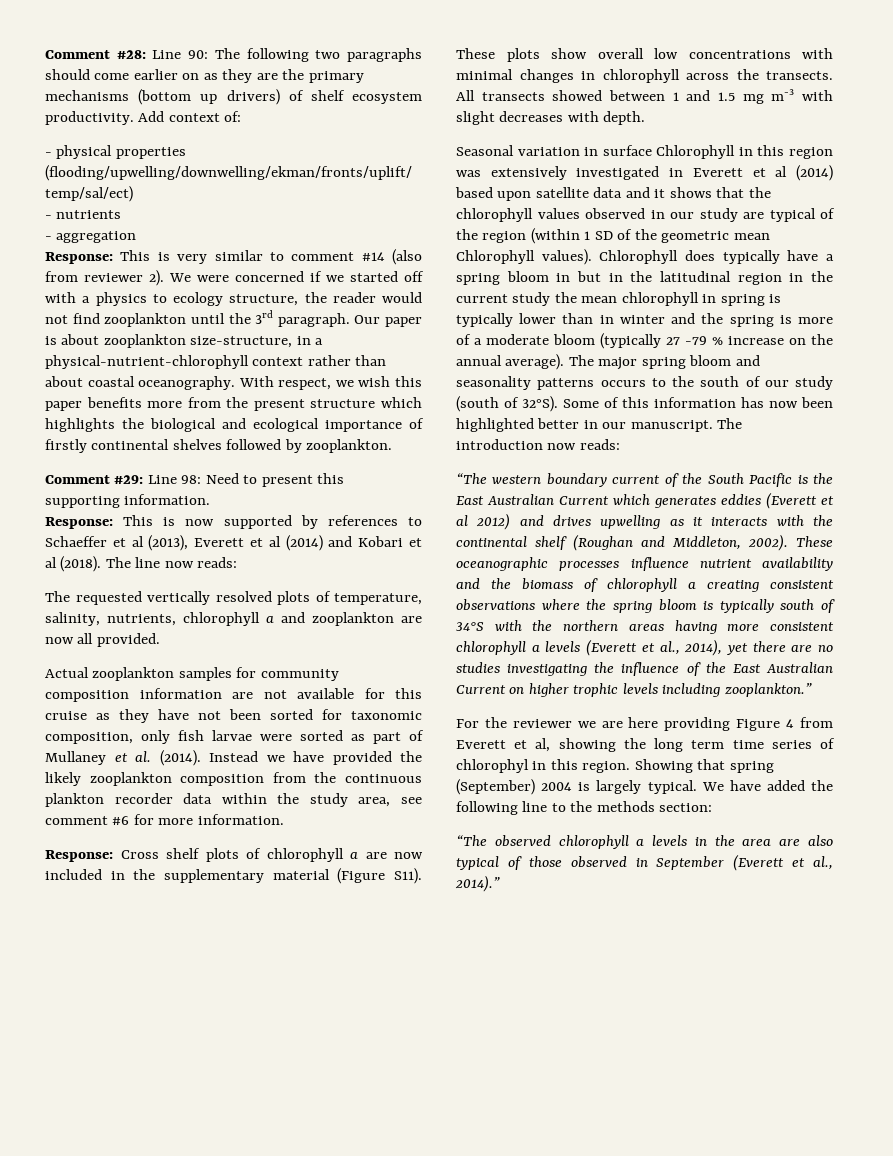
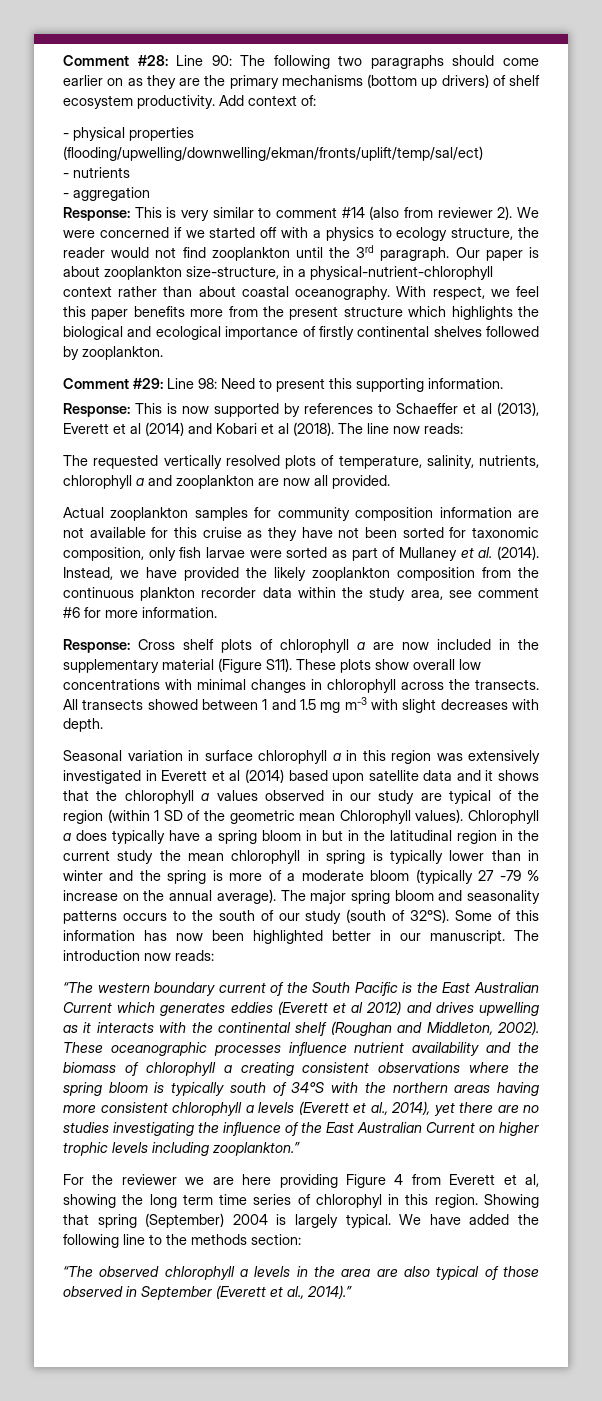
[358,376,391,387] wish -> [516,286,539,297] feel
[209,751,258,762] Instead -> [63,567,113,580] Instead,
[656,145,736,159] Chlorophyll -> [258,750,341,764] chlorophyll a
(533, 215) none -> [201,793,210,801] a
(679, 257) none -> [63,833,71,841] a

